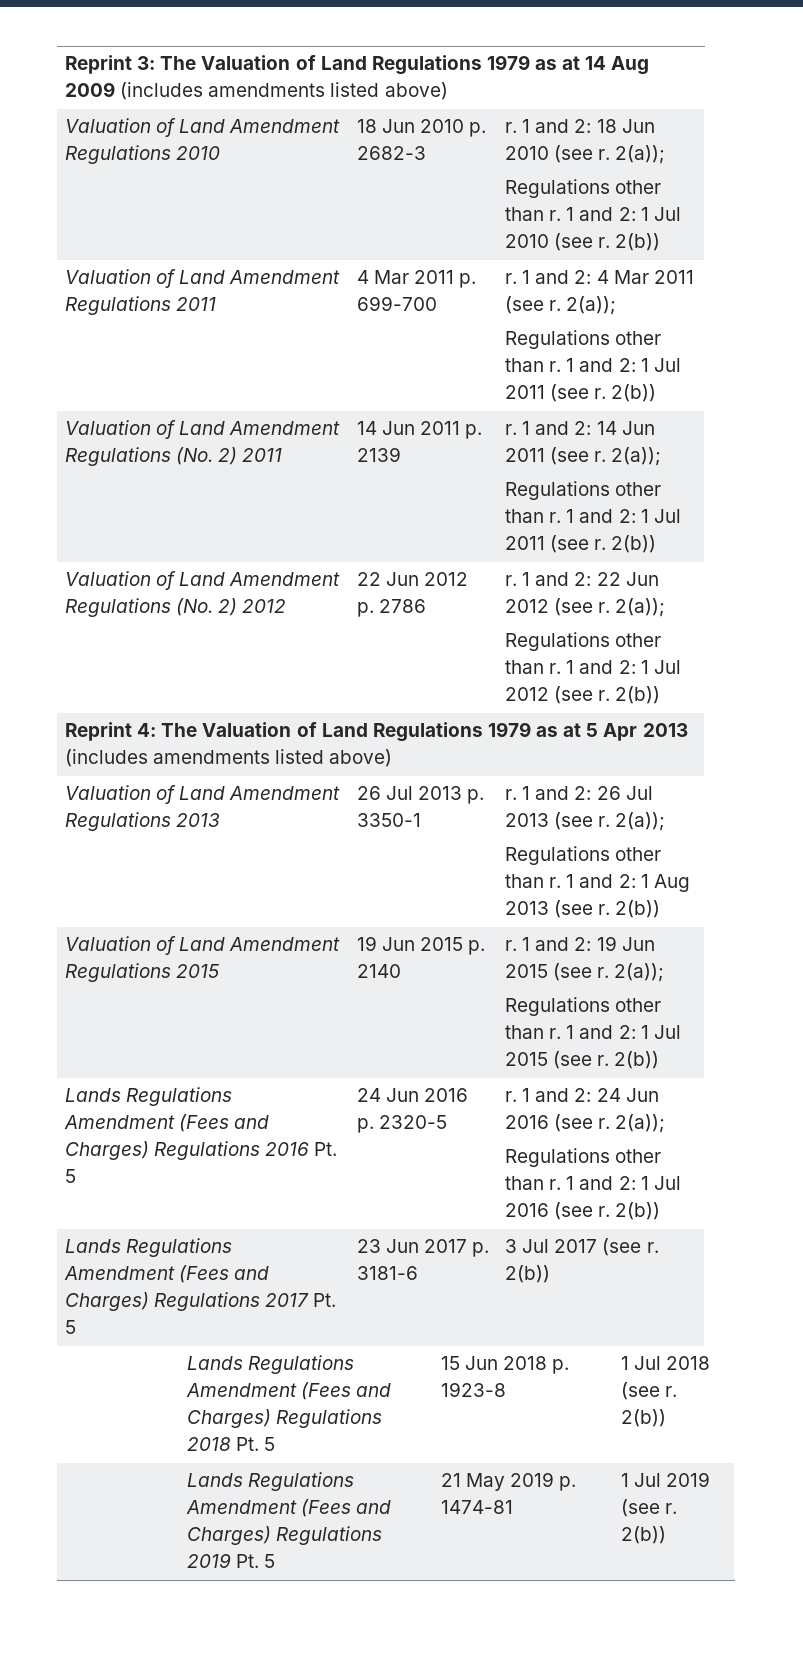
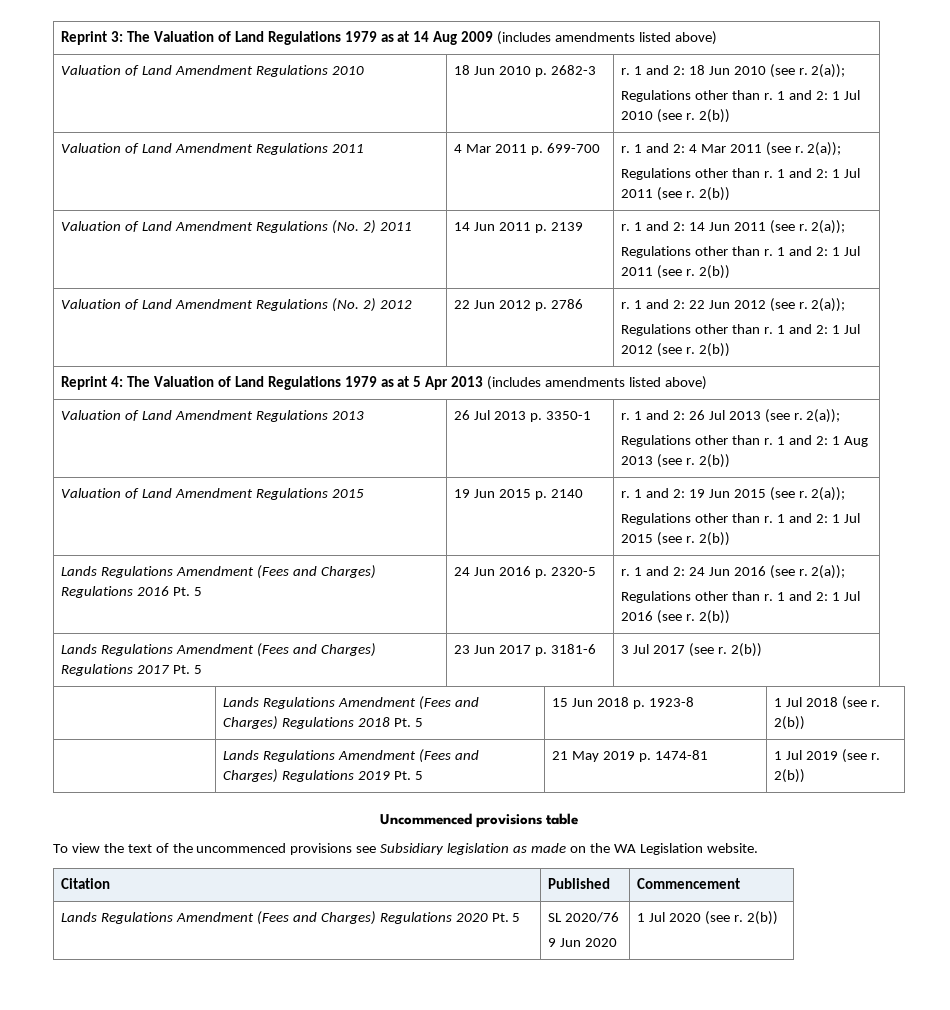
(667, 1535) none -> [379,813,579,828] [53,843,758,855] [61,878,111,889] [548,878,611,889] [637,878,741,889] [61,911,521,925] [548,912,620,923] [548,938,618,947] [637,911,778,925] // Uncommenced provisions table // To view the text of the uncommenced provisions see Subsidiary legislation as made on the WA Legislation website. // Citation | Published | Commencement // Lands Regulations Amendment (Fees and Charges) Regulations 2020 Pt. 5 | SL 2020/76 // 9 Jun 2020 | 1 Jul 2020 (see r. 2(b))

